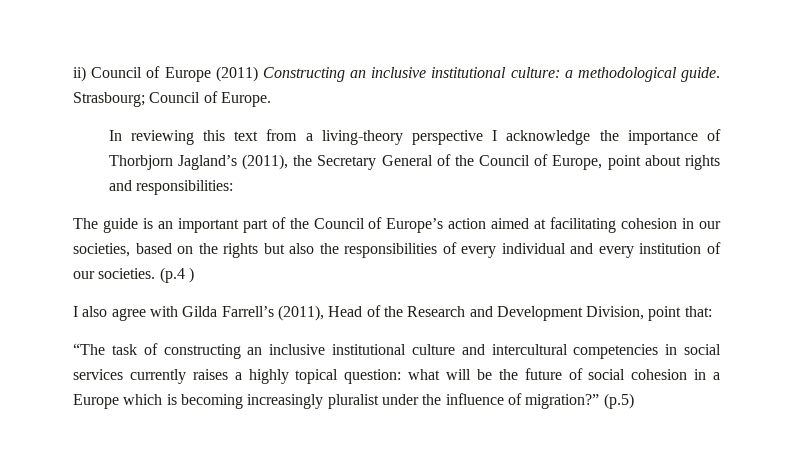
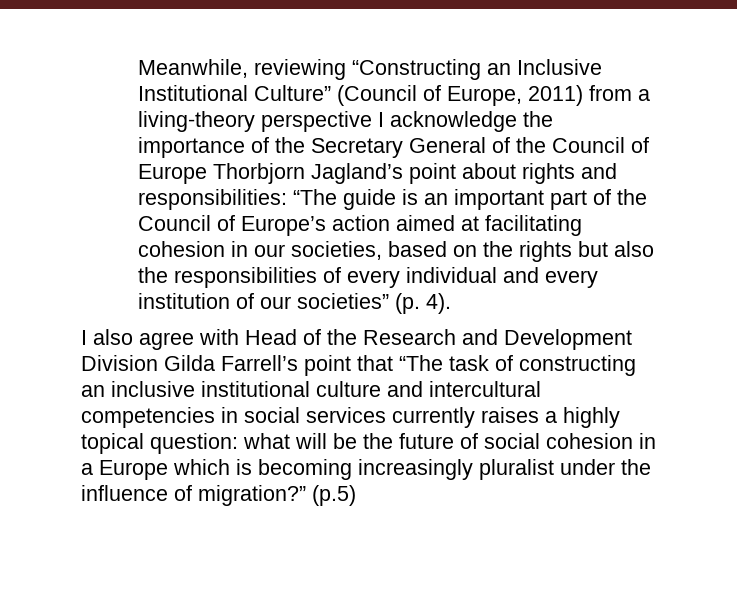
[73,66,720,82] [73,91,271,107] [108,130,259,145] ii) Council of Europe (2011) Constructing an inclusive institutional culture: a methodological guide. Strasbourg; Council of Europe. // In reviewing this text -> [137,59,602,80] [137,85,583,106] Meanwhile, reviewing “Constructing an Inclusive Institutional Culture” (Council of Europe, 2011)
[108,154,288,170] Thorbjorn Jagland’s (2011), -> (269, 145) none
[552,155,603,170] Europe, -> [137,163,403,184] Europe Thorbjorn Jagland’s
[73,218,98,229] // The -> [292,189,337,205] “The
[98,267,194,283] societies. (p.4 ) -> [296,293,451,314] societies” (p. 4).
[182,305,324,321] Gilda Farrell’s (2011), -> (239, 337) none
[586,306,712,321] Division, point that: // -> [81,355,393,376] Division Gilda Farrell’s point that

